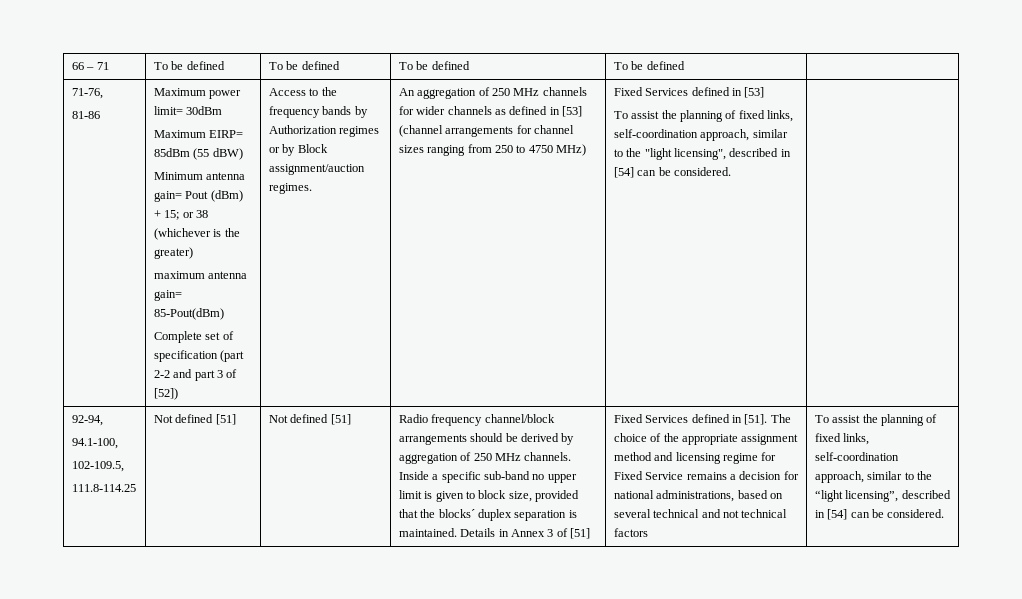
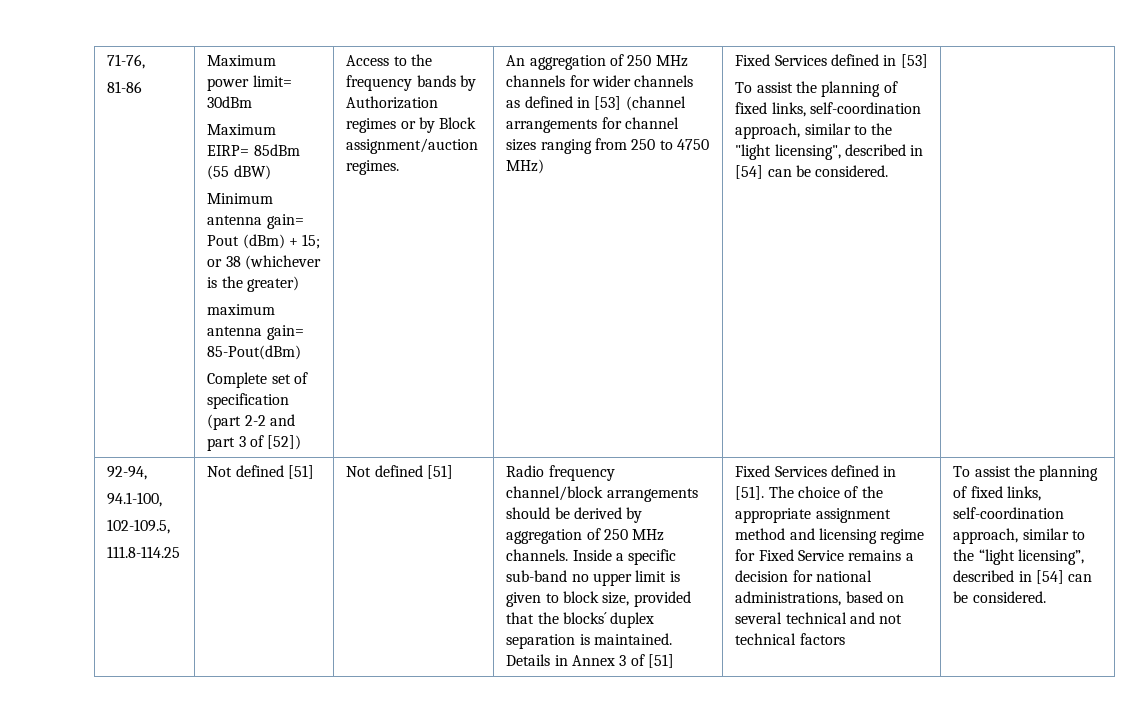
[71,62,109,70] [153,61,225,70] [268,61,340,70] [398,61,470,70] [613,61,685,70] 66 – 71 | To be defined | To be defined | To be defined | To be defined | // -> (107, 61) none

